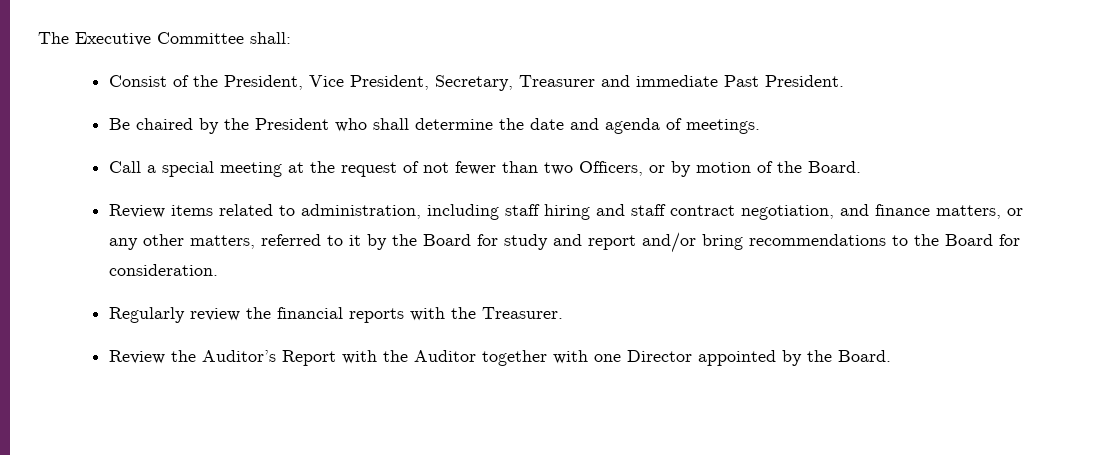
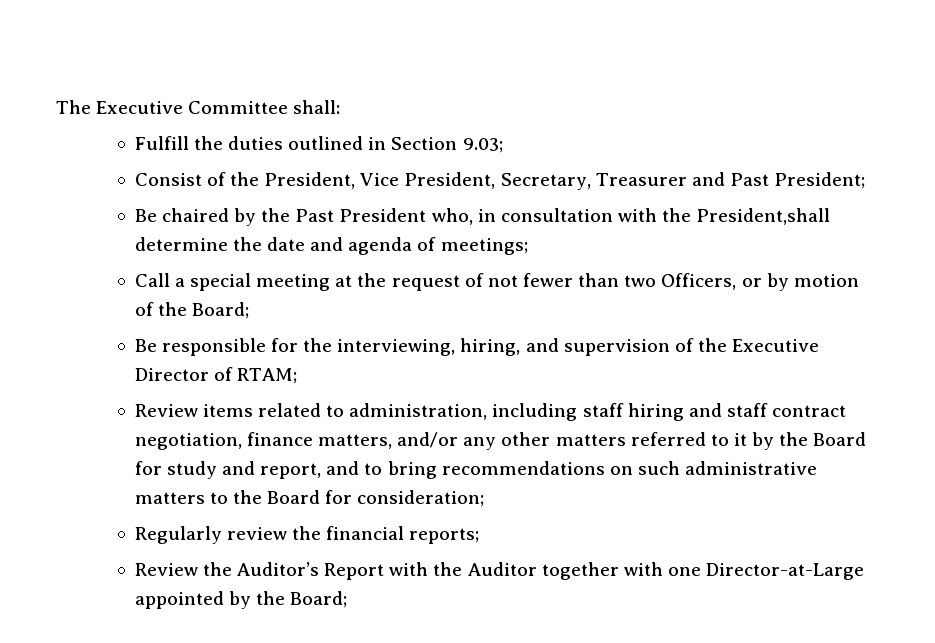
(291, 38) none -> [134,136,503,153] // Fulfill the duties outlined in Section 9.03;
[636,75,845,87] immediate Past President. -> [729,172,866,189] Past President;
[255,118,410,132] President who shall -> [295,208,831,225] Past President who, in consultation with the President,shall
[686,119,761,134] meetings. -> [440,238,528,255] meetings;
[808,161,862,173] Board. -> [192,302,250,319] [134,338,820,356] [134,367,298,384] Board; // Be responsible for the interviewing, hiring, and supervision of the Executive Director of RTAM;
[840,204,870,216] and -> (242, 441) none
[1007,208,1024,216] or -> [397,432,459,448] and/or
[190,235,256,249] matters, -> [555,434,626,446] matters
[588,232,887,253] report and/or bring recommendations -> [260,461,818,479] [134,492,205,504] report, and to bring recommendations on such administrative matters
[109,264,219,276] consideration. -> [357,490,485,507] consideration;
[349,307,564,323] reports with the Treasurer. -> [409,528,480,544] reports;
[627,350,693,362] Director -> [706,563,865,580] Director-at-Large
[838,350,892,362] Board. -> [290,591,348,608] Board;

